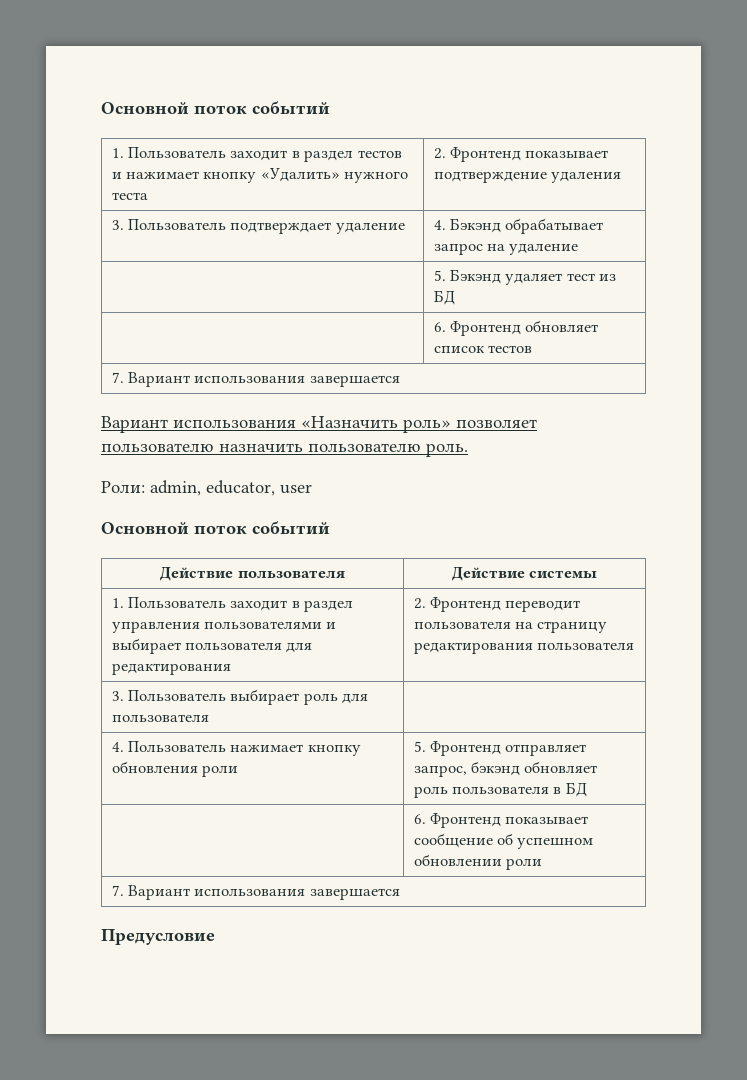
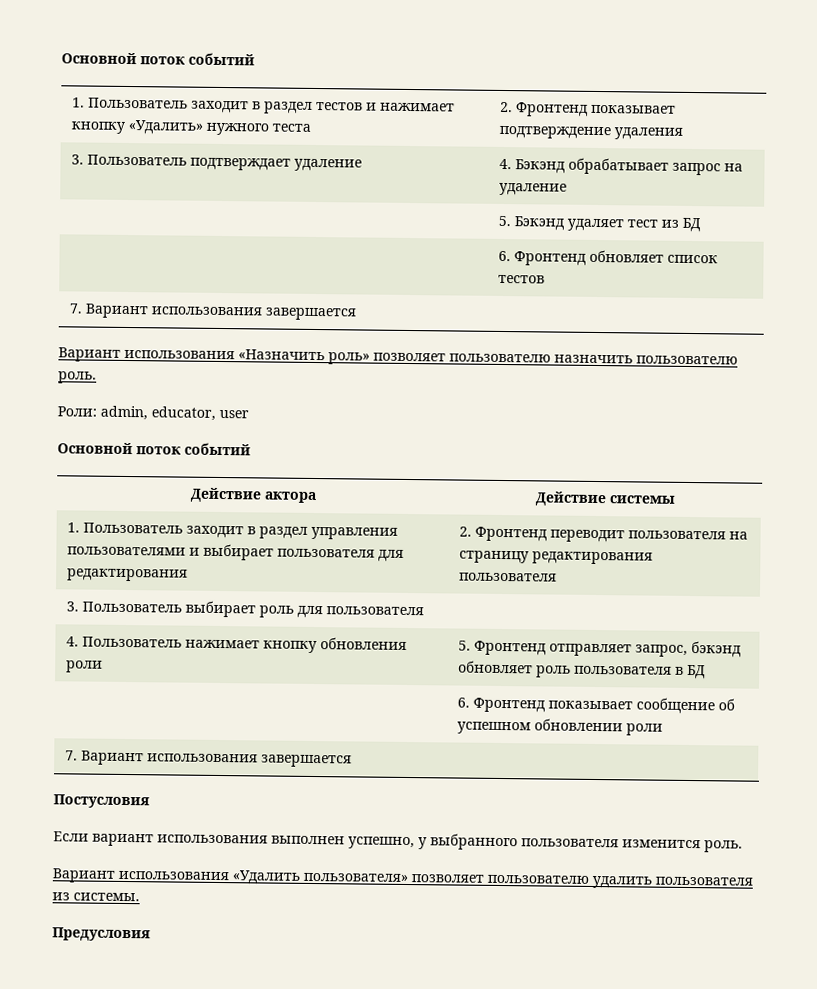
[237,570,345,578] пользователя -> [264,491,317,504] актора
[101,929,215,945] Предусловие -> [53,794,150,809] [53,831,743,853] [52,868,753,889] [52,892,140,902] [52,927,151,943] Постусловия // Если вариант использования выполнен успешно, у выбранного пользователя изменится роль. // Вариант использования «Удалить пользователя» позволяет пользователю удалить пользователя из системы. // Предусловия

